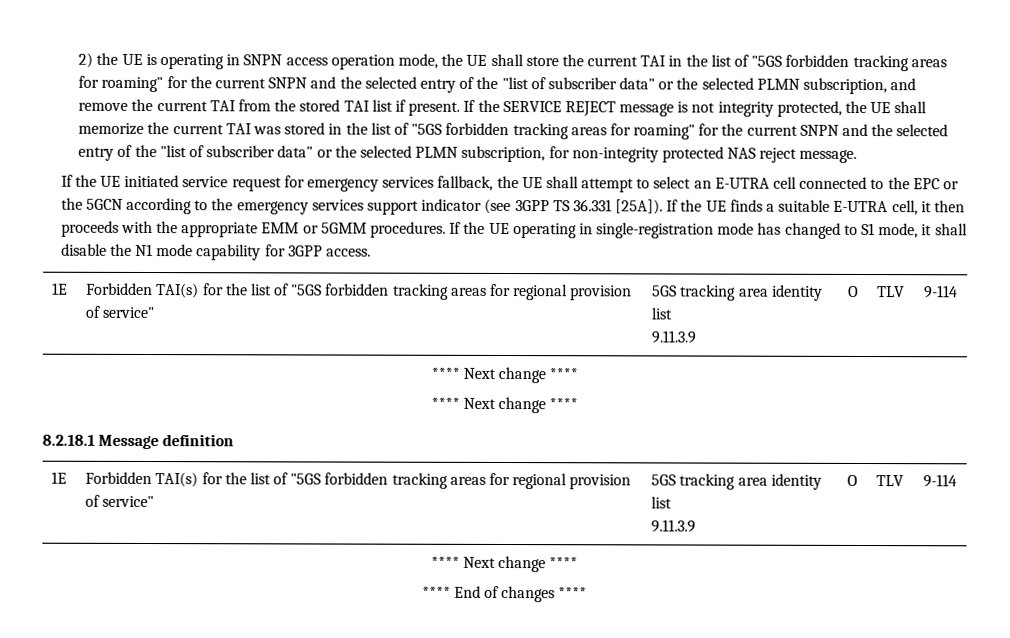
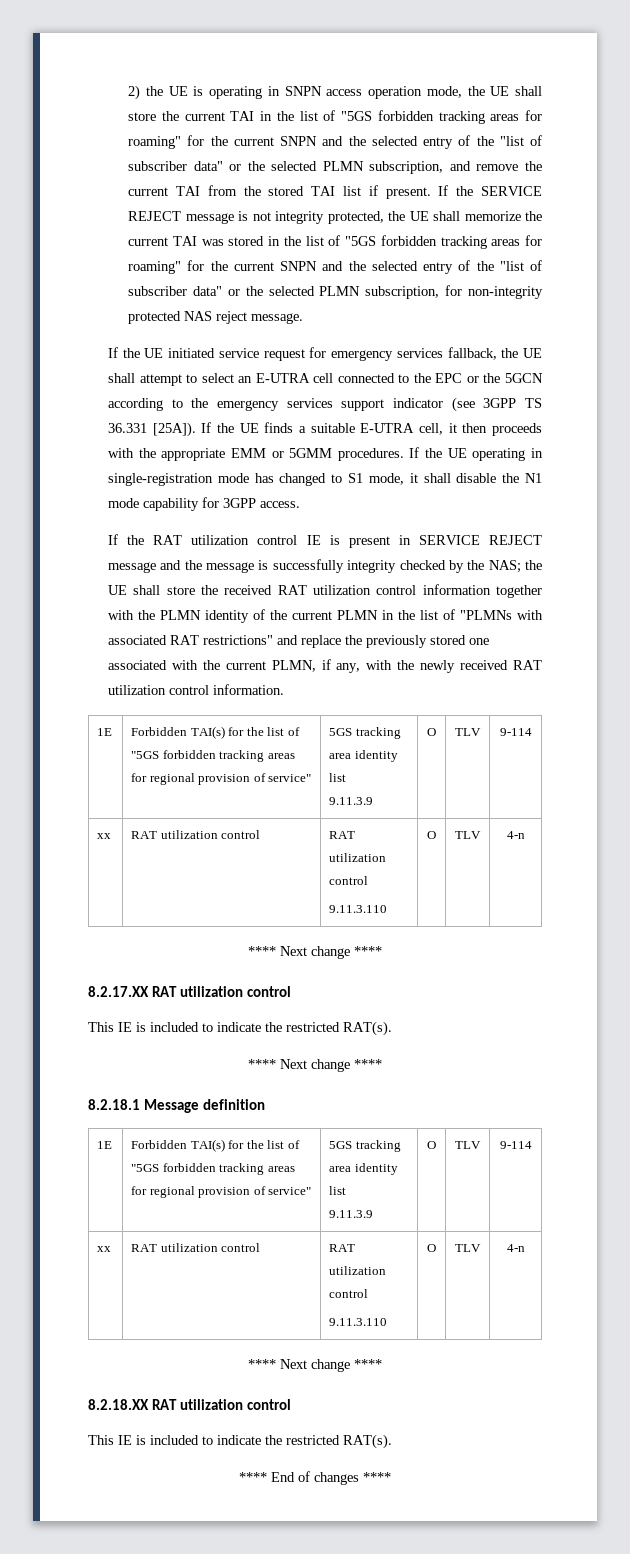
(371, 252) none -> [108,534,542,548] [108,559,542,573] [108,584,542,598] [108,609,543,623] [108,635,490,648] [108,659,542,673] [108,684,285,695] // If the RAT utilization control IE is present in SERVICE REJECT message and the message is successfully integrity checked by the NAS; the UE shall store the received RAT utilization control information together with the PLMN identity of the current PLMN in the list of "PLMNs with associated RAT restrictions" and replace the previously stored one associated with the current PLMN, if any, with the newly received RAT utilization control information.
[430,366,579,384] // **** Next change **** -> [97,833,112,839] [131,830,261,839] [329,831,356,839] [329,853,387,862] [329,876,369,885] [329,905,388,913] [427,831,436,839] [455,831,481,839] [506,831,525,839] [248,946,382,959] [88,986,291,997] [88,1021,392,1036] // xx | RAT utilization control | RAT utilization control // 9.11.3.110 | O | TLV | 4-n // **** Next change **** // 8.2.17.XX RAT utilization control // This IE is included to indicate the restricted RAT(s).
[430,555,579,573] // **** Next change **** -> [97,1246,112,1252] [131,1243,261,1252] [329,1244,356,1252] [329,1266,387,1275] [329,1289,369,1298] [329,1318,388,1326] [427,1244,436,1252] [455,1244,481,1252] [506,1244,525,1252] [248,1359,382,1372] [88,1399,291,1410] [88,1434,392,1449] // xx | RAT utilization control | RAT utilization control // 9.11.3.110 | O | TLV | 4-n // **** Next change **** // 8.2.18.XX RAT utilization control // This IE is included to indicate the restricted RAT(s).

